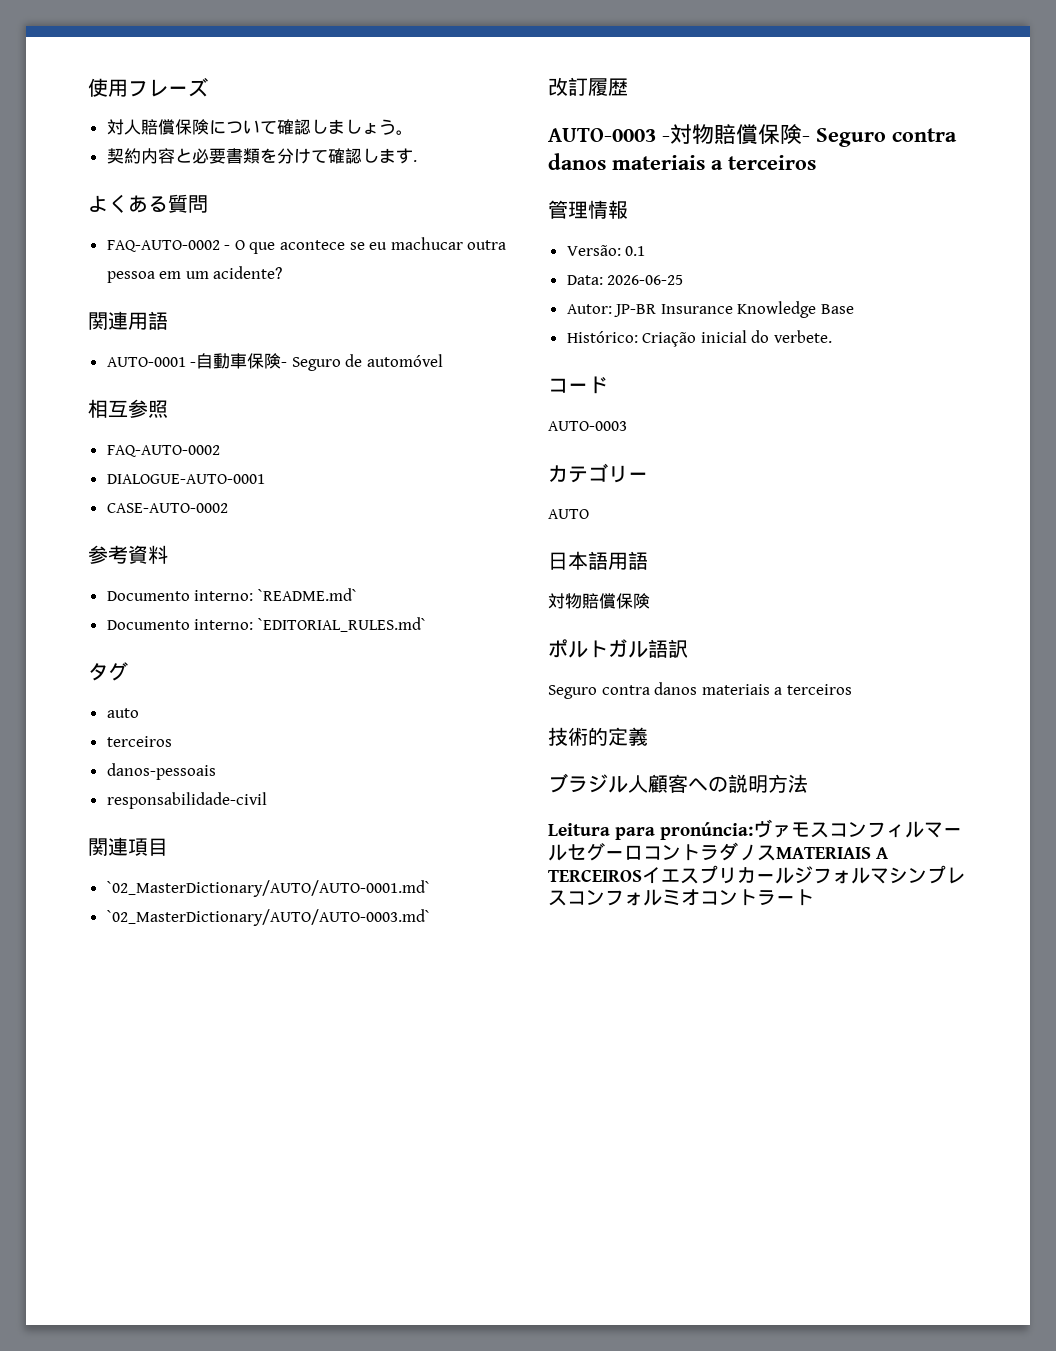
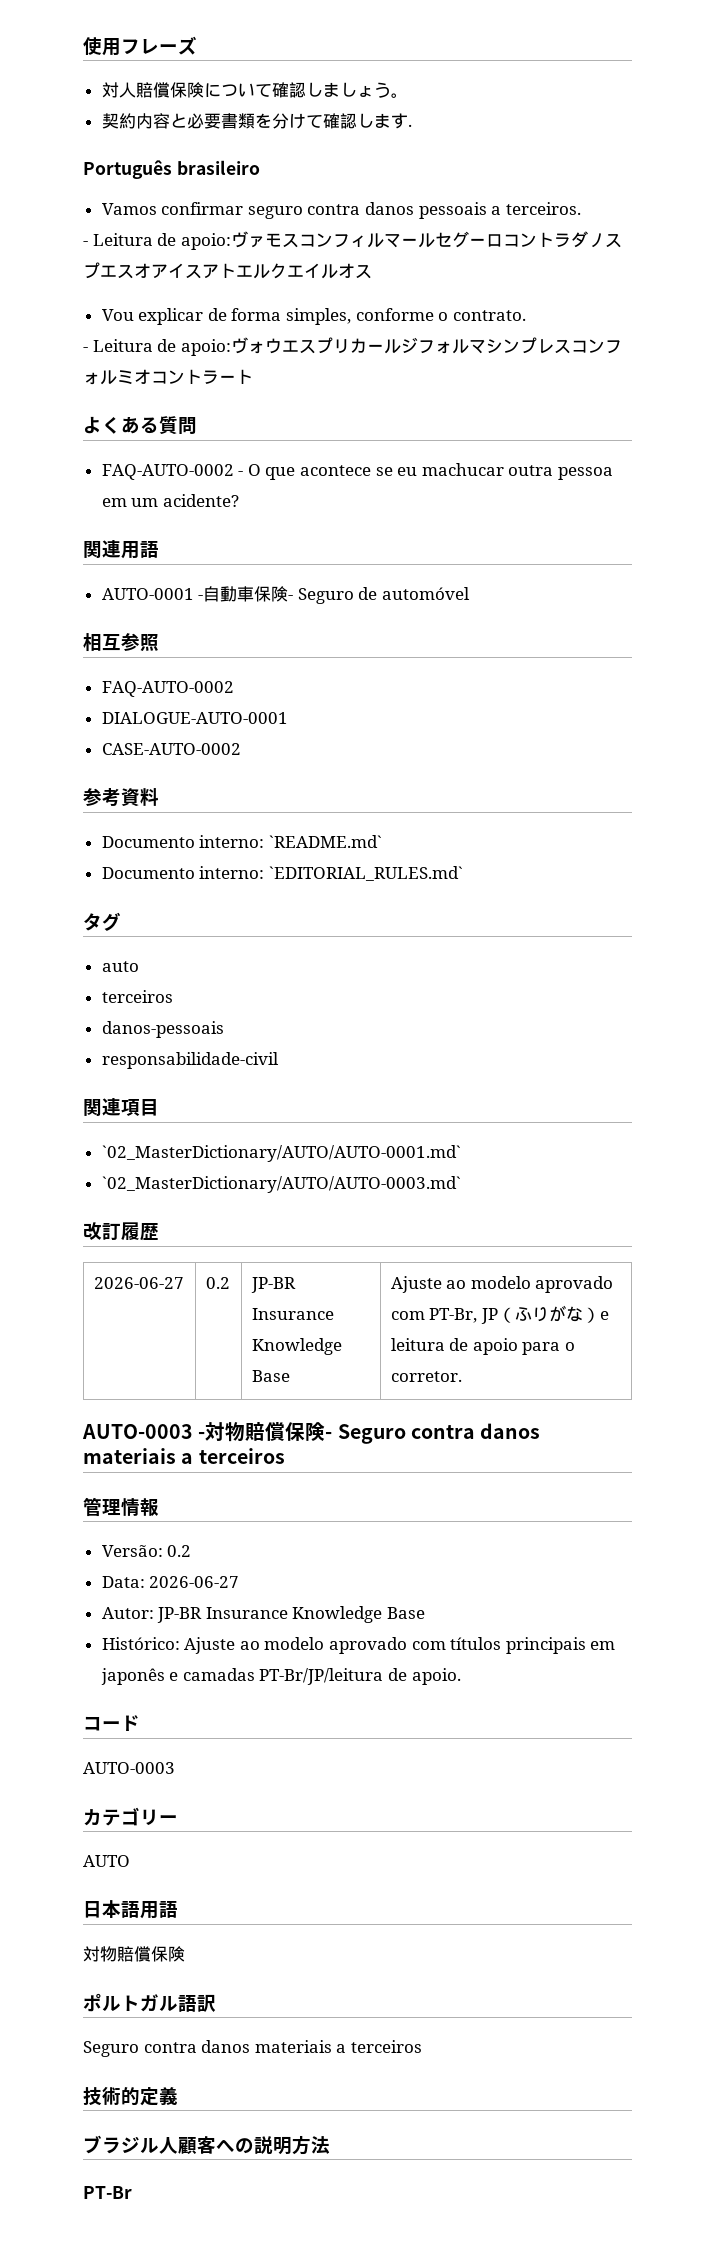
(417, 161) none -> [83,160,260,179] [101,202,581,219] [83,231,622,250] [83,262,372,279] [101,308,526,325] [83,337,622,356] [83,369,253,385] // Português brasileiro // Vamos confirmar seguro contra danos pessoais a terceiros. // - Leitura de apoio:ヴァモスコンフィルマールセグーロコントラダノスプエスオアイスアトエルクエイルオス // Vou explicar de forma simples, conforme o contrato. // - Leitura de apoio:ヴォウエスプリカールジフォルマシンプレスコンフォルミオコントラート
(628, 87) none -> [93,1277,184,1289] [205,1277,230,1289] [250,1277,296,1293] [251,1308,334,1320] [251,1338,342,1355] [251,1370,290,1382] [390,1276,614,1293] [390,1305,609,1324] [390,1338,576,1355] [390,1371,462,1382] // 2026-06-27 | 0.2 | JP-BR Insurance Knowledge Base | Ajuste ao modelo aprovado com PT-Br, JP（ふりがな）e leitura de apoio para o corretor.
[625,246,646,256] 0.1 -> [167,1545,192,1557] 0.2
[607,275,684,285] 2026-06-25 -> [149,1576,240,1588] 2026-06-27
[642,330,833,347] Criação inicial do verbete. -> [184,1637,616,1654] [100,1668,461,1685] Ajuste ao modelo aprovado com títulos principais em japonês e camadas PT-Br/JP/leitura de apoio.
[548,819,962,840] [548,842,888,861] [548,865,965,884] [548,889,814,906] Leitura para pronúncia:ヴァモスコンフィルマールセグーロコントラダノスMATERIAIS A TERCEIROSイエスプリカールジフォルマシンプレスコンフォルミオコントラート -> [83,2186,132,2199] PT-Br

